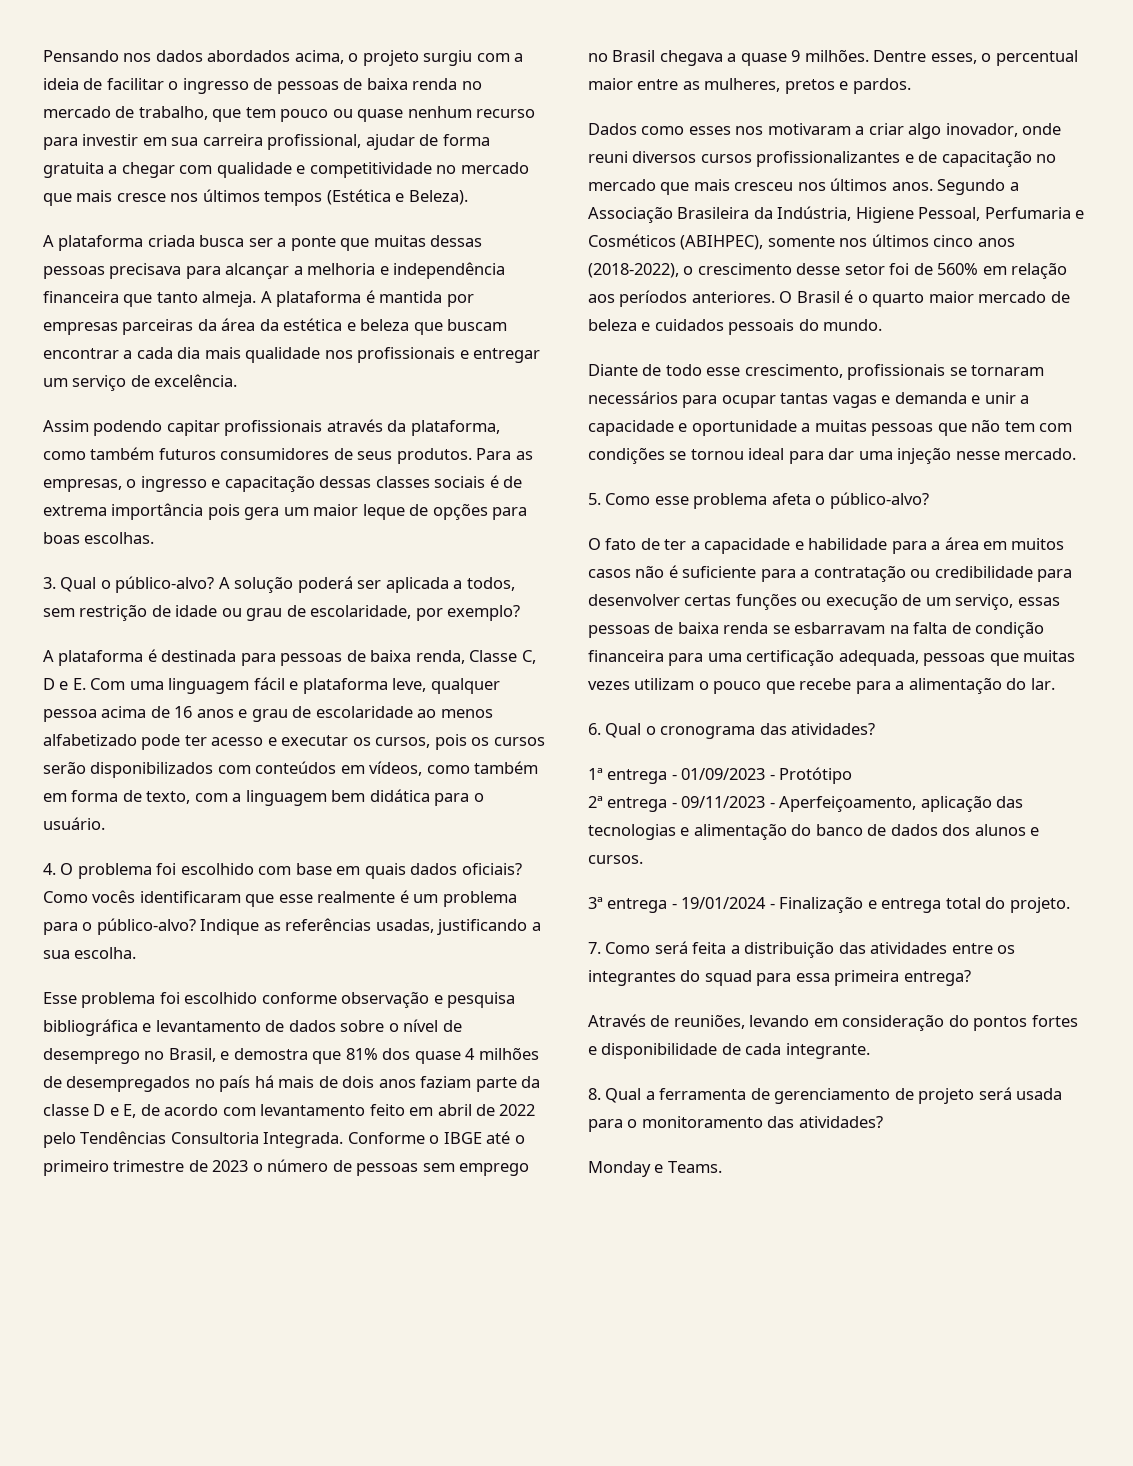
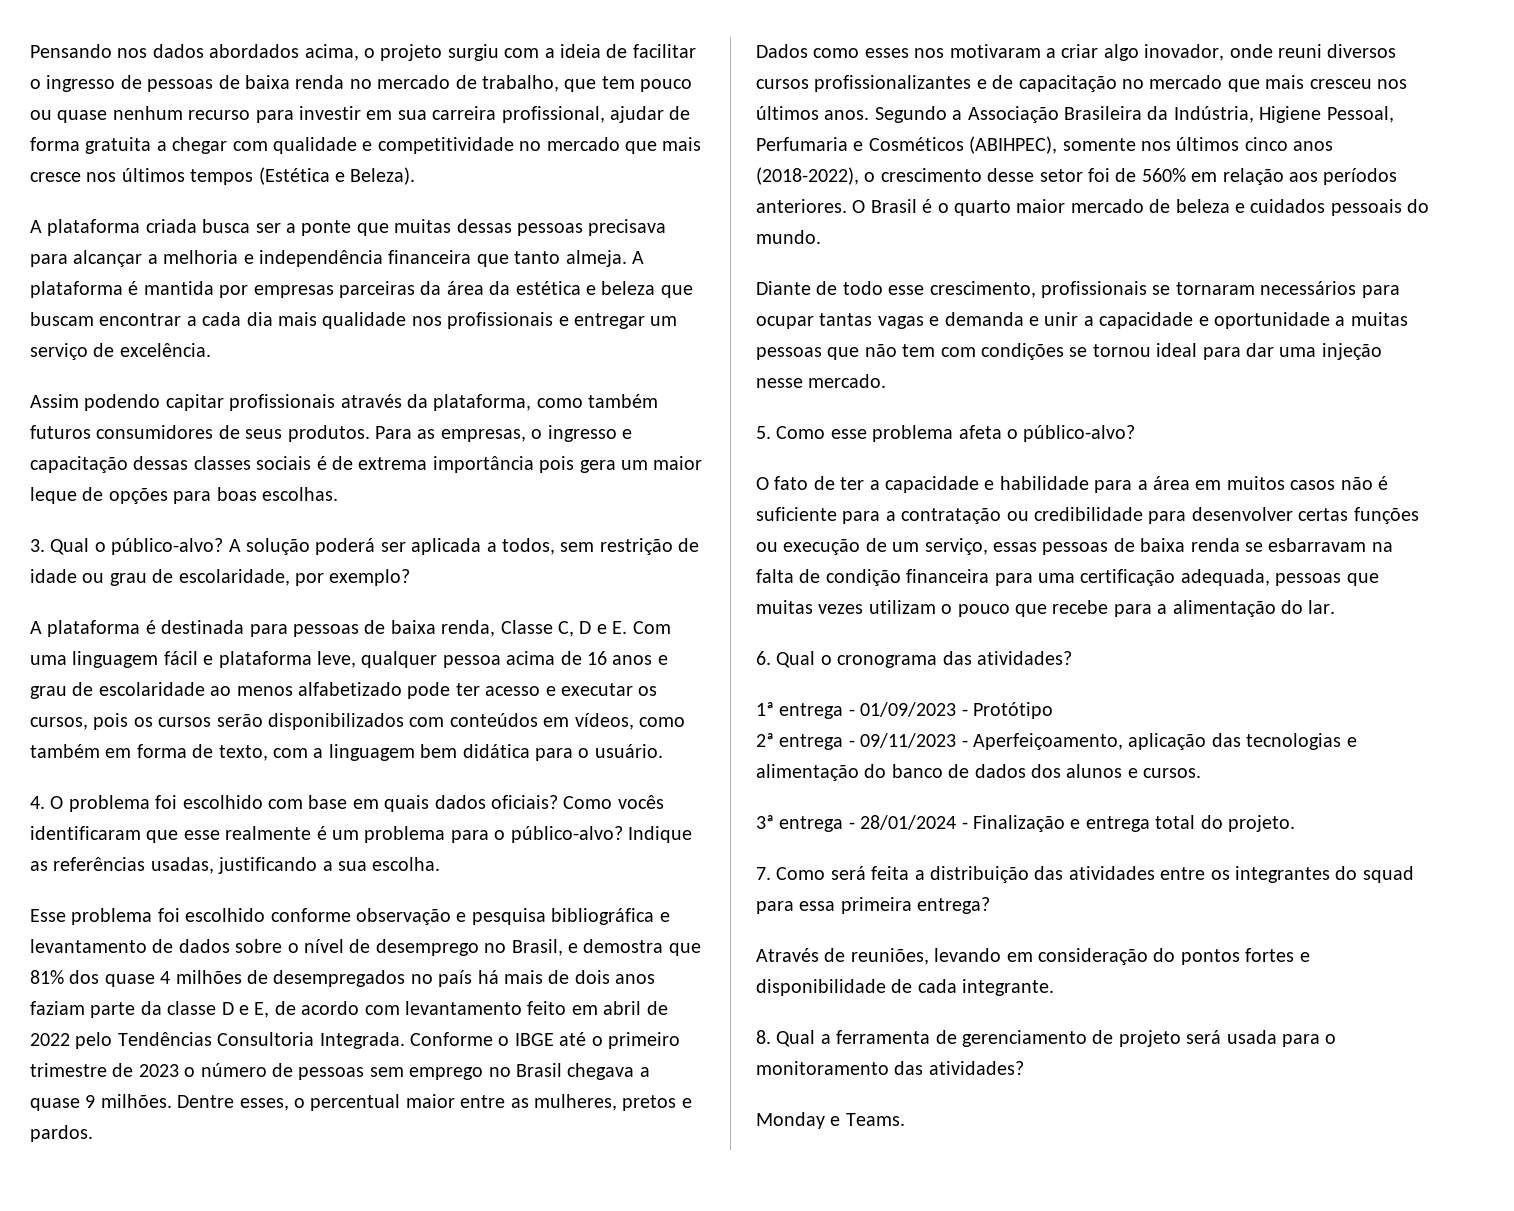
[681,897,767,909] 19/01/2024 -> [860,815,957,830] 28/01/2024

